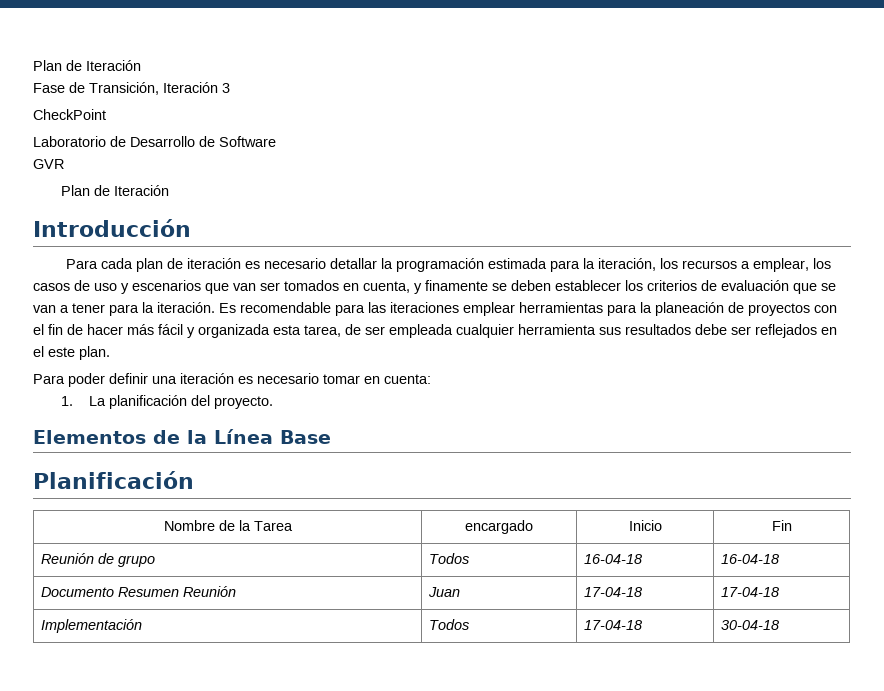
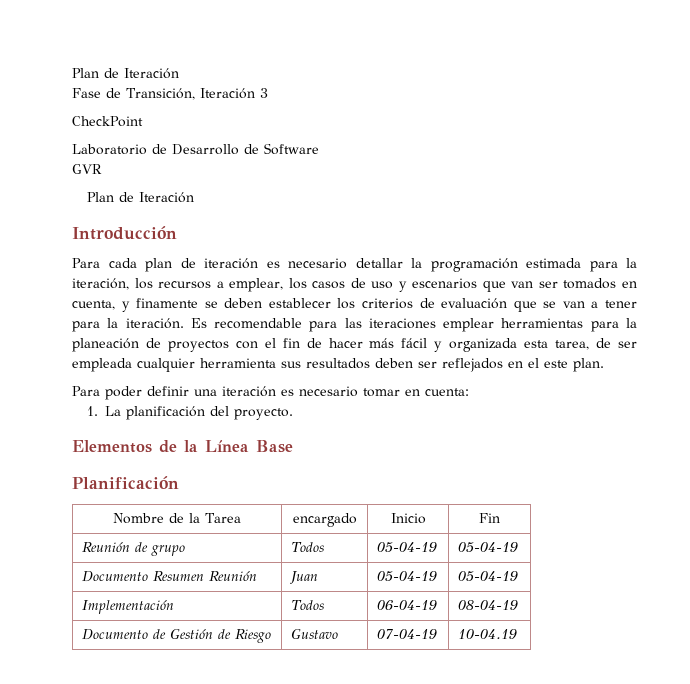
[695,324,727,335] debe -> [375,358,413,368] deben
[584,554,643,564] [721,554,780,564] 16-04-18 | 16-04-18 -> [377,542,438,553] [458,542,519,553] 05-04-19 | 05-04-19
[584,587,643,597] [721,587,780,597] 17-04-18 | 17-04-18 -> [377,571,438,582] [458,571,519,582] 05-04-19 | 05-04-19
[584,620,643,630] [721,620,780,630] 17-04-18 | 30-04-18 -> [377,600,438,610] [458,600,519,610] [82,629,272,643] [291,629,339,639] [377,629,438,639] [458,629,518,639] 06-04-19 | 08-04-19 // Documento de Gestión de Riesgo | Gustavo | 07-04-19 | 10-04.19

